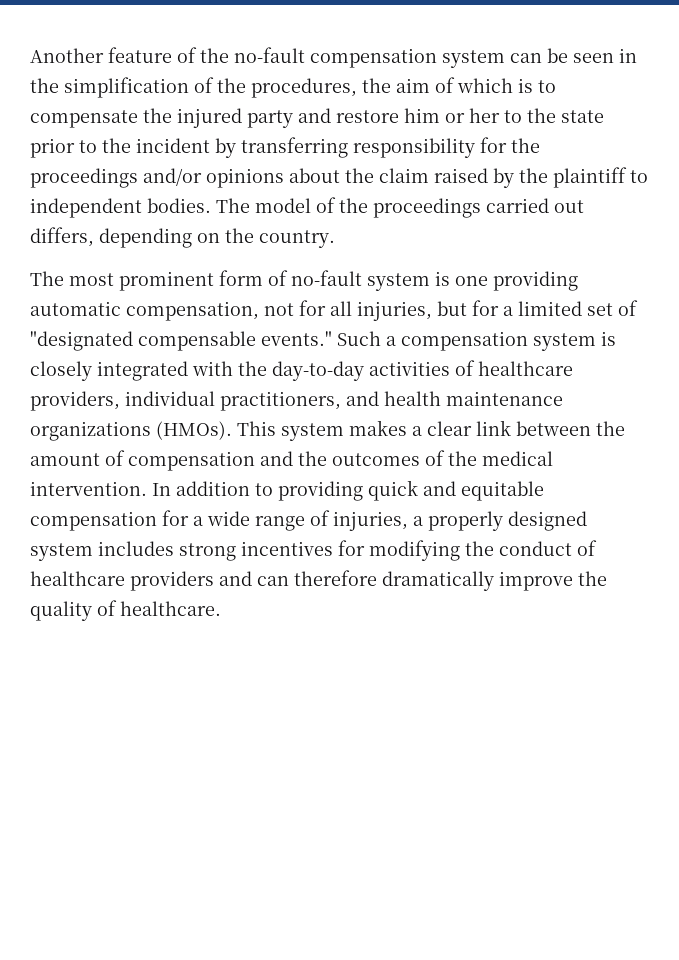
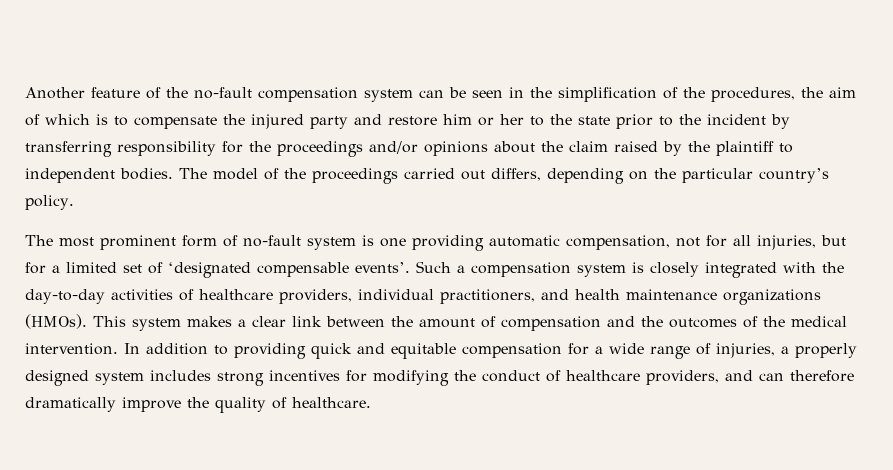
[259,230,335,248] country. -> [682,168,829,183] [25,195,74,210] particular country’s policy.
[30,331,332,351] "designated compensable events." -> [168,262,410,278] ‘designated compensable events’.
[130,571,214,591] providers -> [646,370,719,385] providers,

